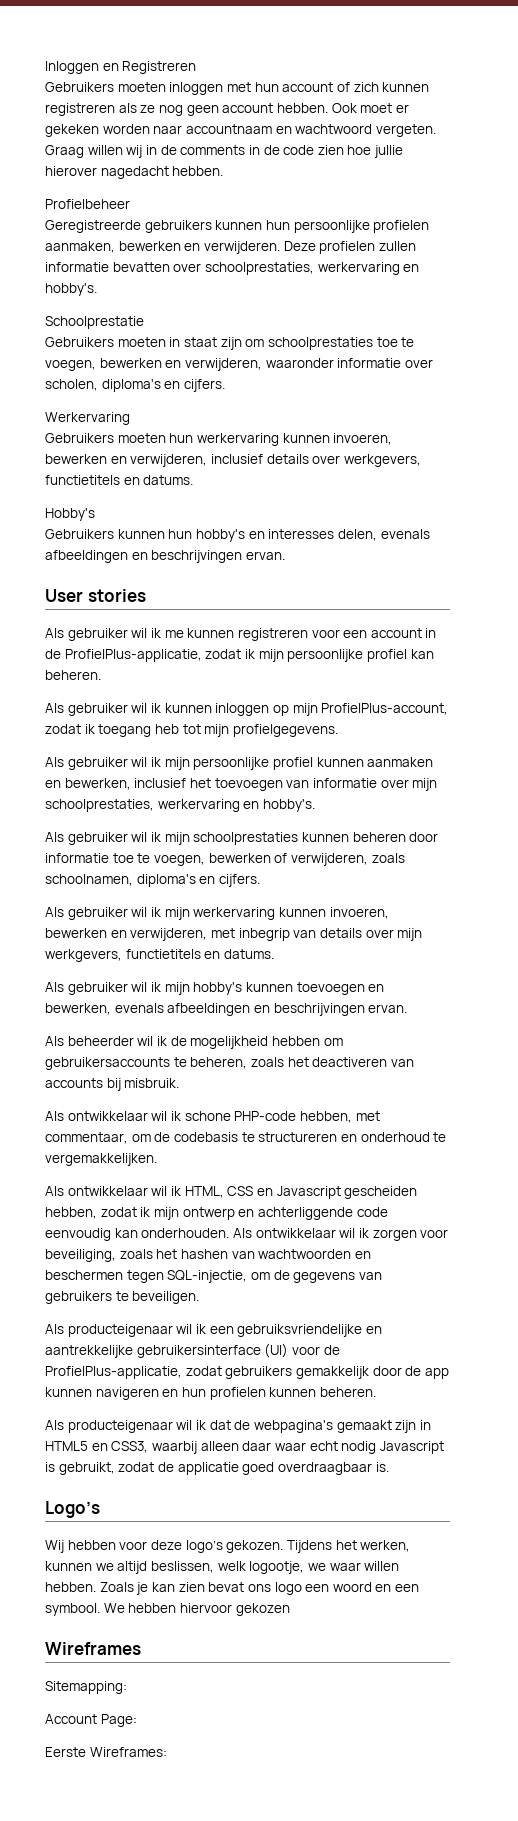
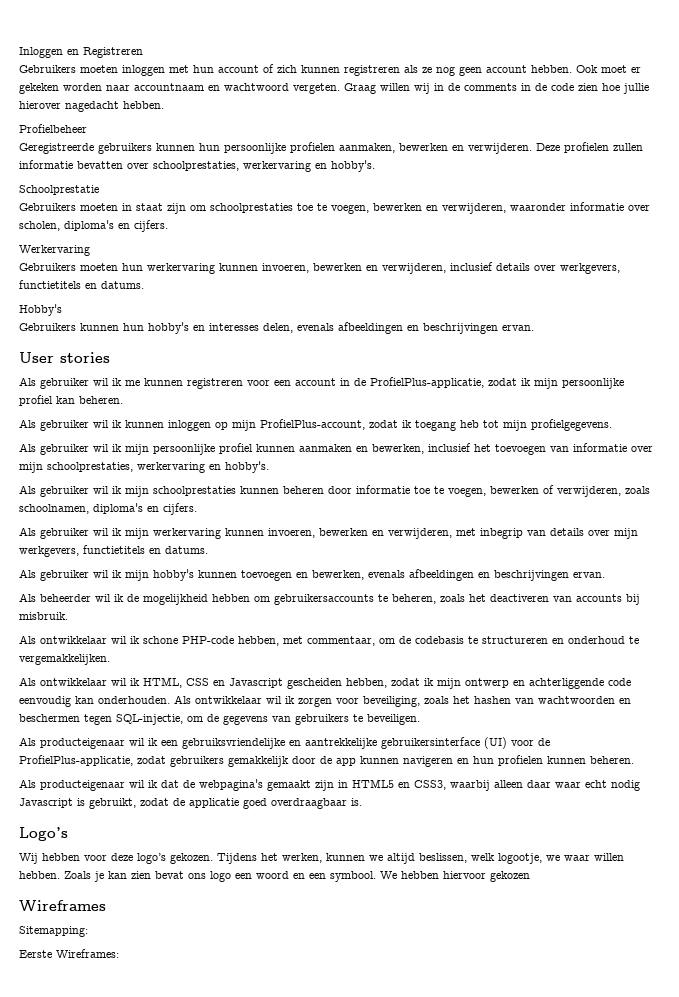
[45,1714,137,1727] // Account Page: -> (88, 931) none

